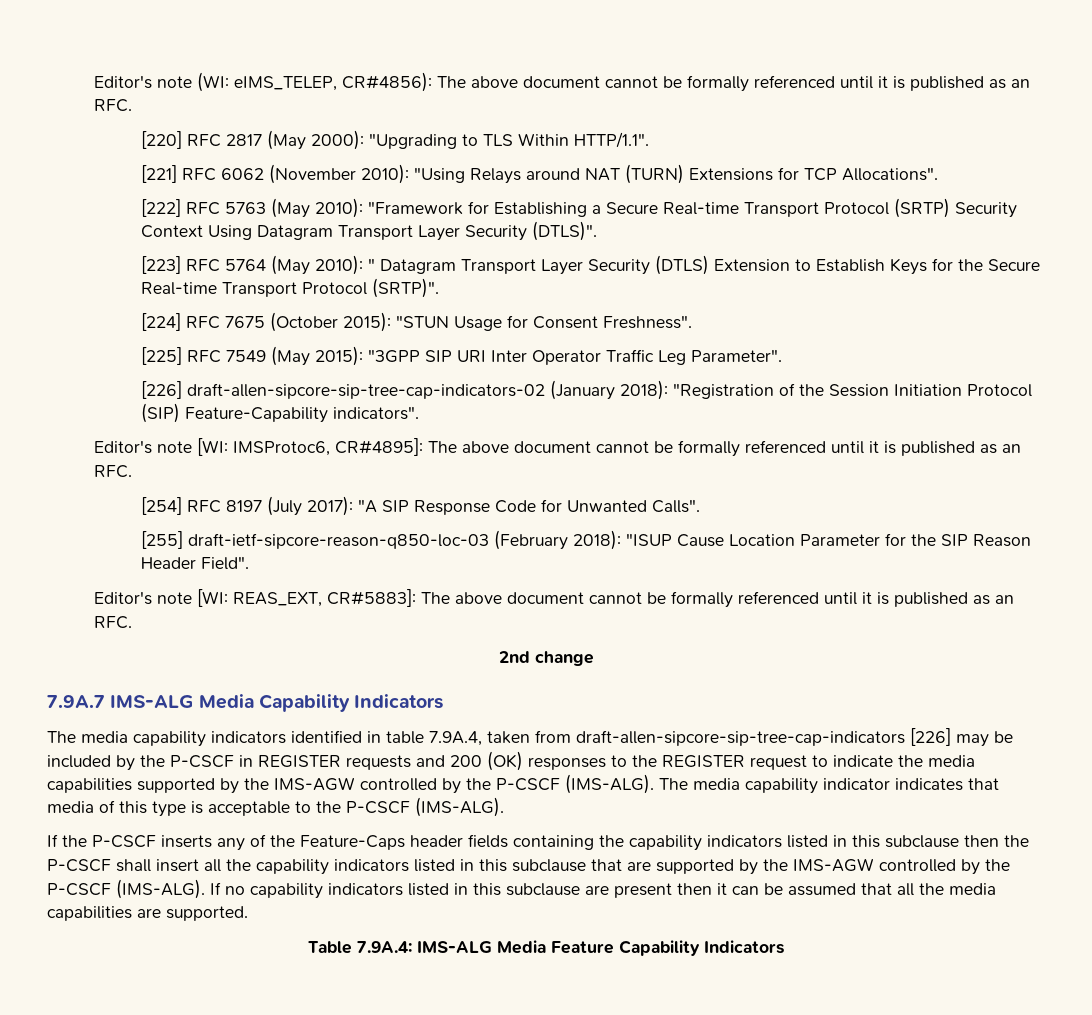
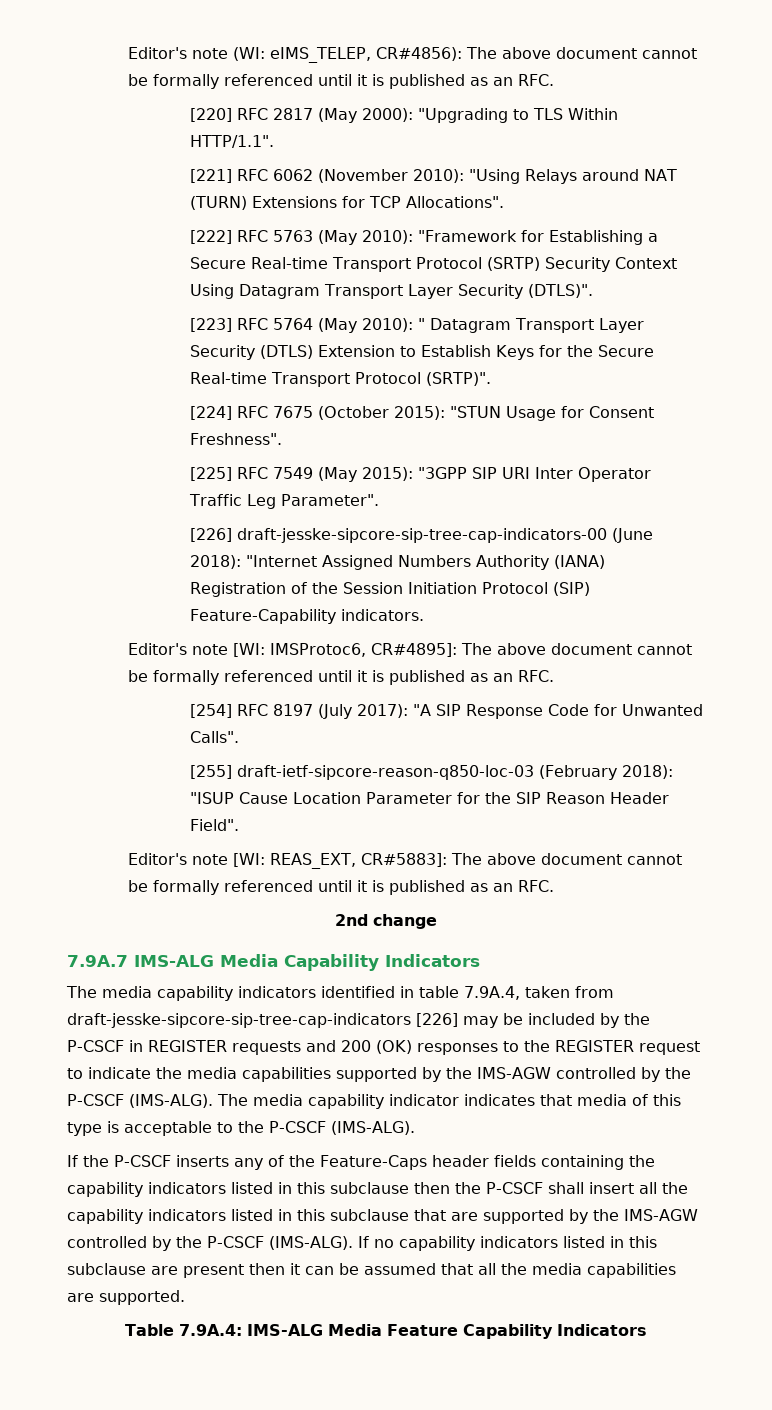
[187,380,775,400] draft-allen-sipcore-sip-tree-cap-indicators-02 (January 2018): "Registration -> [236,528,653,543] [189,555,605,570] [189,582,286,597] draft-jesske-sipcore-sip-tree-cap-indicators-00 (June 2018): "Internet Assigned Numbers Authority (IANA) Registration
[333,406,420,420] indicators". -> [340,609,424,621] indicators.
[576,730,905,746] draft-allen-sipcore-sip-tree-cap-indicators -> [67,1013,411,1028] draft-jesske-sipcore-sip-tree-cap-indicators

